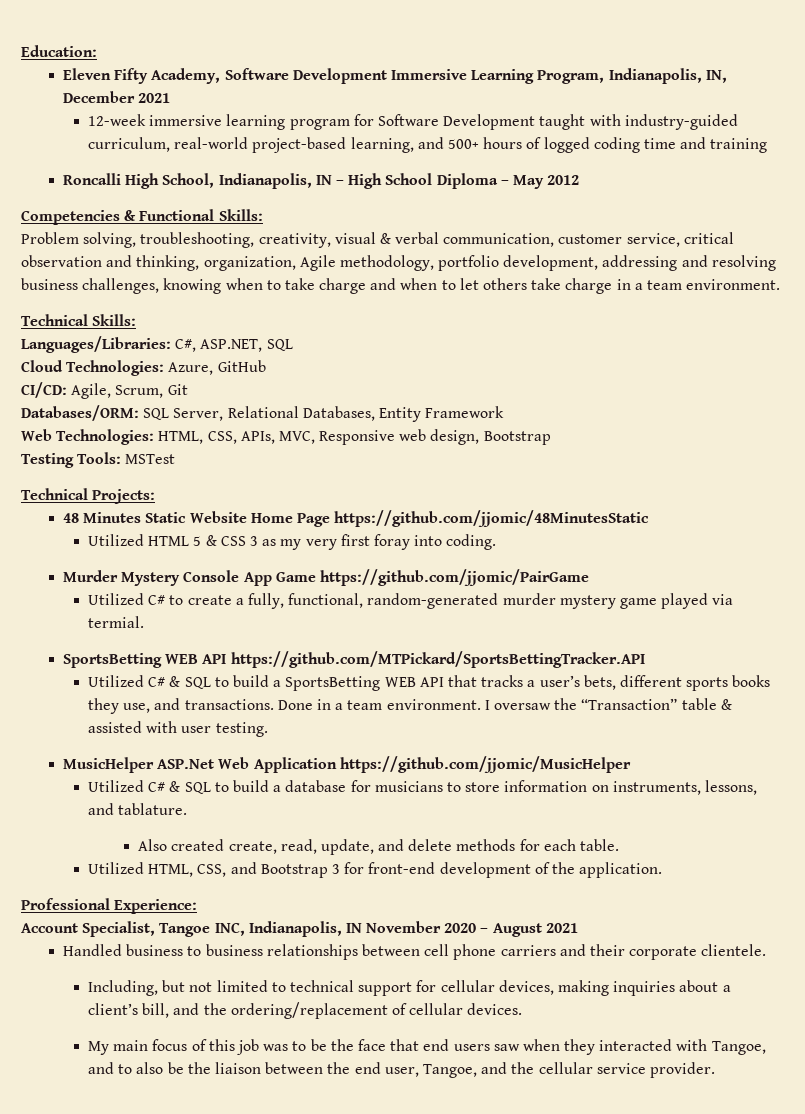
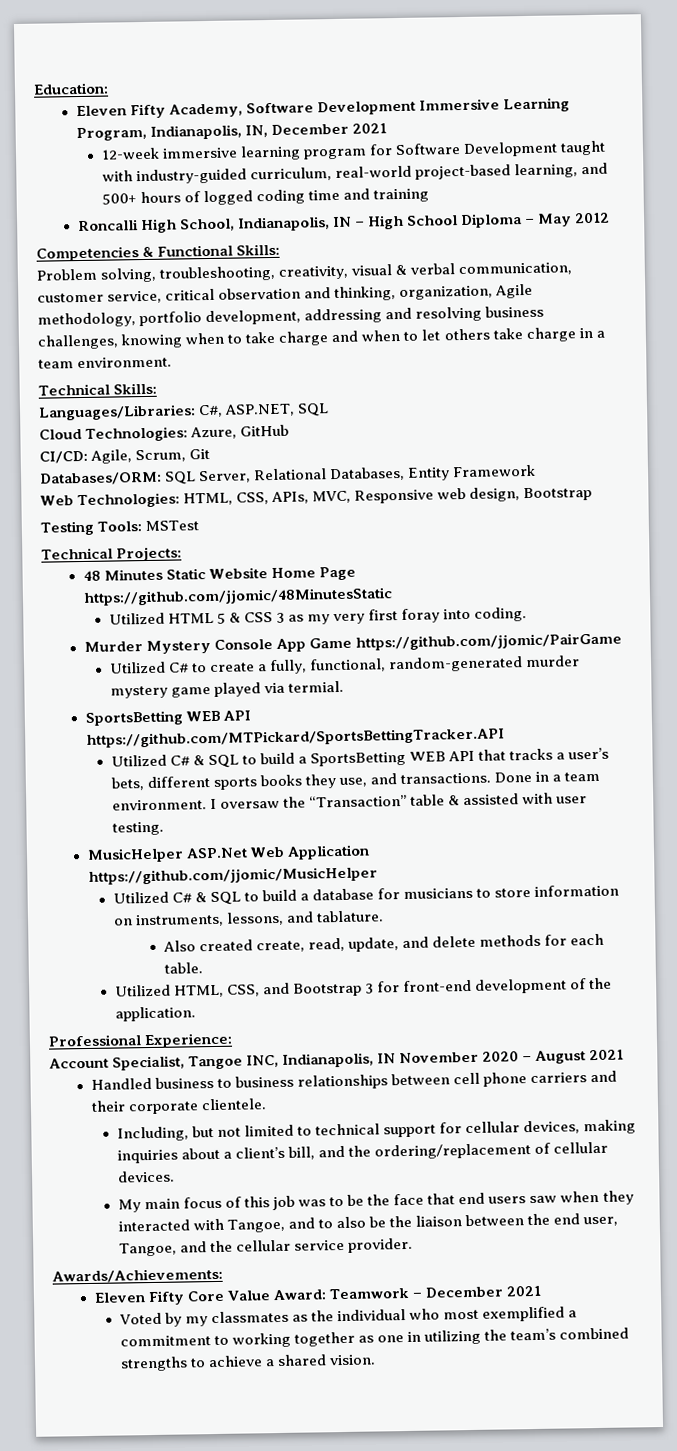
(715, 1070) none -> [52,1267,223,1284] [93,1285,542,1306] [118,1306,578,1327] [119,1327,630,1348] [119,1354,376,1372] // Awards/Achievements: // Eleven Fifty Core Value Award: Teamwork – December 2021 // Voted by my classmates as the individual who most exemplified a commitment to working together as one in utilizing the team’s combined strengths to achieve a shared vision.

